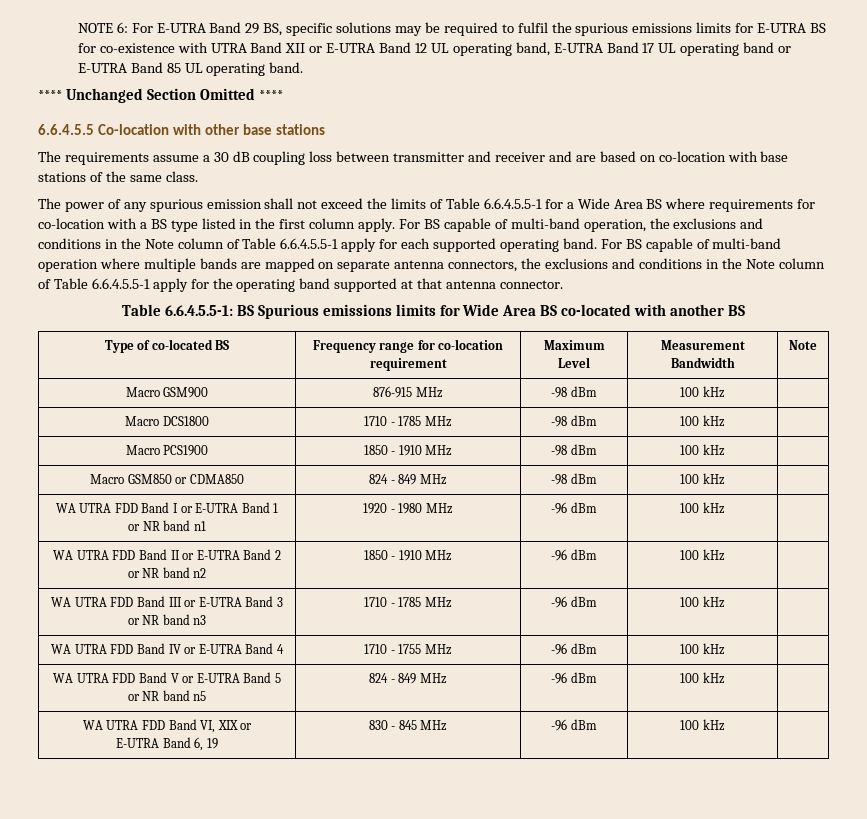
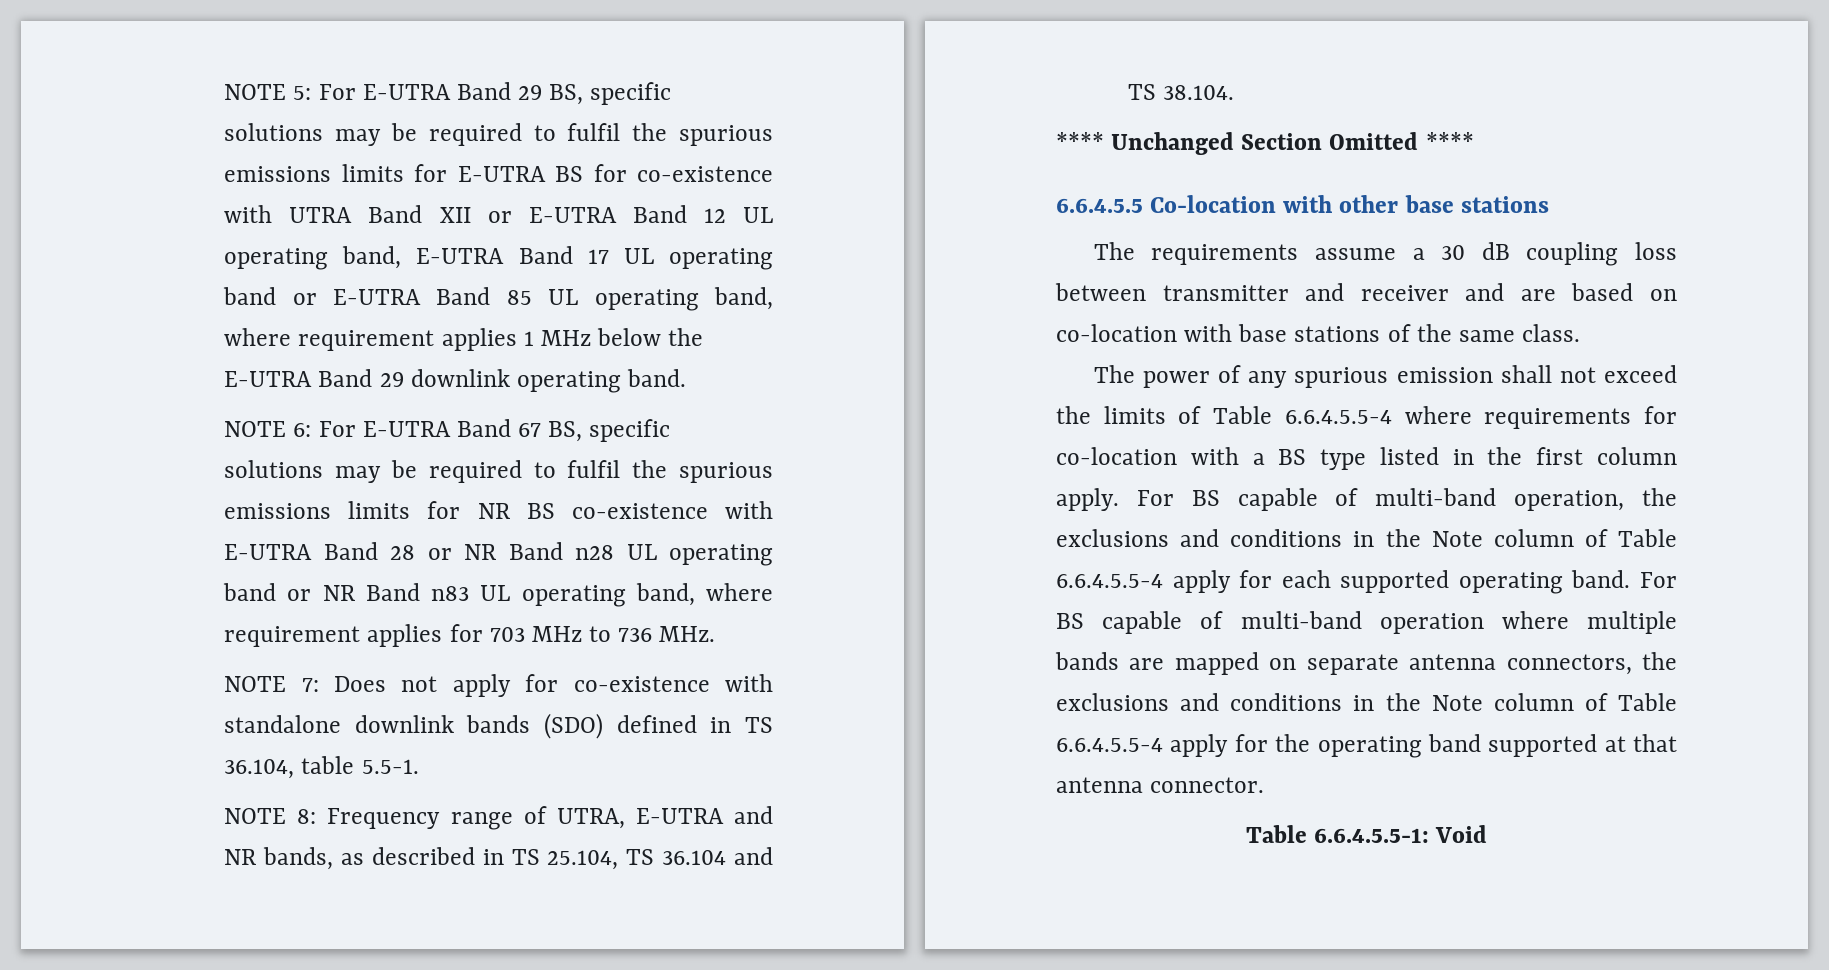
[77,22,128,33] NOTE 6: -> [224,84,312,100] NOTE 5:
[269,62,304,73] band. -> [714,287,773,310] [224,328,704,351] [224,369,687,393] [224,419,671,442] [224,460,774,483] [224,501,774,519] [224,542,773,566] [223,583,773,607] [224,624,716,647] [224,674,773,697] [224,713,774,739] [224,756,419,779] [224,806,773,830] [224,847,774,870] [1128,84,1235,100] band, where requirement applies 1 MHz below the E-UTRA Band 29 downlink operating band. // NOTE 6: For E-UTRA Band 67 BS, specific solutions may be required to fulfil the spurious emissions limits for NR BS co-existence with E-UTRA Band 28 or NR Band n28 UL operating band or NR Band n83 UL operating band, where requirement applies for 703 MHz to 736 MHz. // NOTE 7: Does not apply for co-existence with standalone downlink bands (SDO) defined in TS 36.104, table 5.5-1. // NOTE 8: Frequency range of UTRA, E-UTRA and NR bands, as described in TS 25.104, TS 36.104 and TS 38.104.
[483,198,663,209] 6.6.4.5.5-1 for a Wide Area BS -> [1284,410,1392,424] 6.6.4.5.5-4
[280,238,339,249] 6.6.4.5.5-1 -> [1056,574,1163,588] 6.6.4.5.5-4
[91,278,150,289] 6.6.4.5.5-1 -> [1056,738,1163,752] 6.6.4.5.5-4
[236,304,745,319] [104,339,230,353] [312,339,504,353] [369,358,447,371] [543,340,605,350] [558,357,590,368] [660,340,745,350] [670,357,735,368] [789,340,817,350] [125,387,209,398] [373,386,443,398] [551,386,597,398] [680,386,725,398] [125,416,209,426] [364,416,452,427] [551,415,597,427] [680,415,725,427] [125,445,209,456] [363,445,453,456] [551,444,597,456] [680,444,725,456] [90,474,244,484] [369,474,447,485] [551,473,597,485] [680,473,725,485] [55,502,279,513] [128,520,206,531] [363,503,453,514] [551,502,597,514] [680,502,725,514] [53,549,281,560] [127,567,207,578] [363,550,453,561] [551,549,597,561] [680,549,725,561] [51,596,283,607] [127,614,207,625] [364,597,452,608] [551,596,597,608] [680,596,725,608] [51,643,284,654] [364,644,452,655] [551,643,597,655] [680,643,725,655] [53,672,281,683] [127,690,207,701] [369,673,447,684] [551,672,597,684] [680,672,725,684] [82,719,253,733] [116,737,218,751] [368,720,448,731] [551,719,597,731] [680,719,725,731] BS Spurious emissions limits for Wide Area BS co-located with another BS // Type of co-located BS | Frequency range for co-location requirement | Maximum Level | Measurement Bandwidth | Note // Macro GSM900 | 876-915 MHz | -98 dBm | 100 kHz | // Macro DCS1800 | 1710 - 1785 MHz | -98 dBm | 100 kHz | // Macro PCS1900 | 1850 - 1910 MHz | -98 dBm | 100 kHz | // Macro GSM850 or CDMA850 | 824 - 849 MHz | -98 dBm | 100 kHz | // WA UTRA FDD Band I or E-UTRA Band 1 or NR band n1 | 1920 - 1980 MHz | -96 dBm | 100 kHz | // WA UTRA FDD Band II or E-UTRA Band 2 or NR band n2 | 1850 - 1910 MHz | -96 dBm | 100 kHz | // WA UTRA FDD Band III or E-UTRA Band 3 or NR band n3 | 1710 - 1785 MHz | -96 dBm | 100 kHz | // WA UTRA FDD Band IV or E-UTRA Band 4 | 1710 - 1755 MHz | -96 dBm | 100 kHz | // WA UTRA FDD Band V or E-UTRA Band 5 or NR band n5 | 824 - 849 MHz | -96 dBm | 100 kHz | // WA UTRA FDD Band VI, XIX or // E-UTRA Band 6, 19 | 830 - 845 MHz | -96 dBm | 100 kHz | -> [1435,825,1488,843] Void

